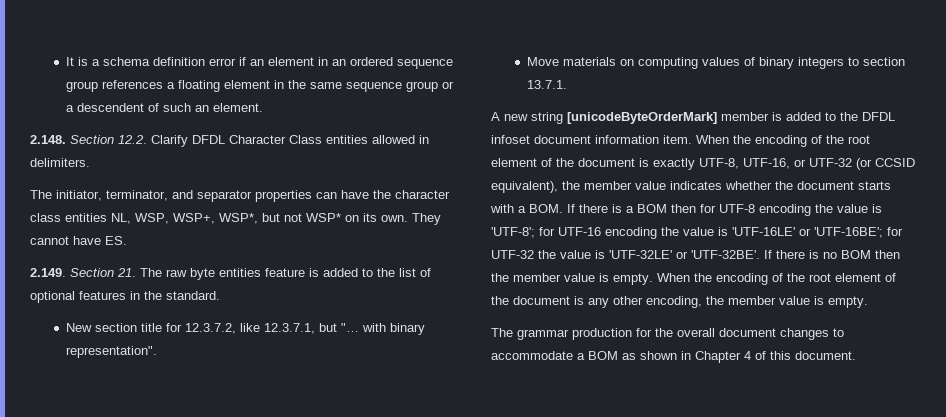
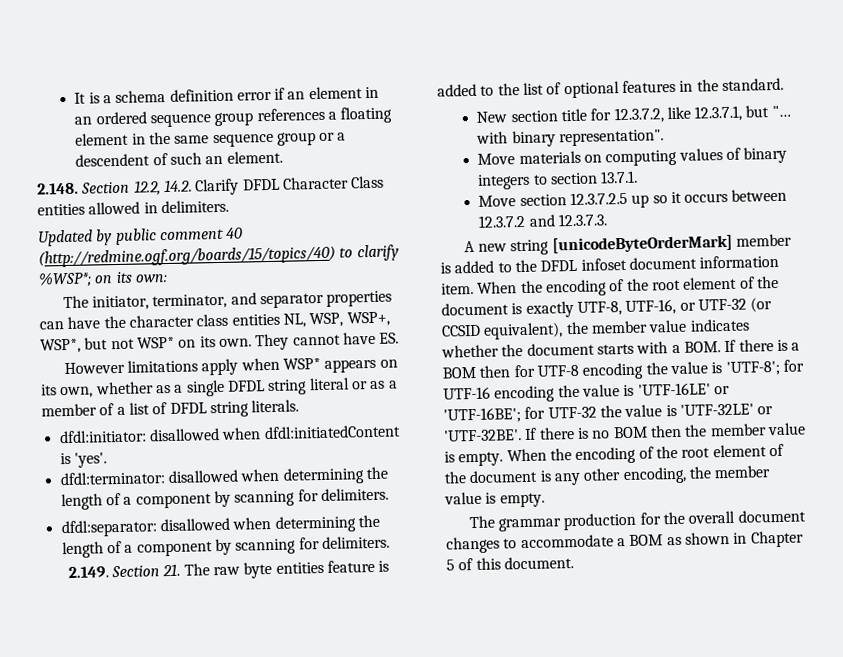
[118,135,147,144] 12.2. -> [133,179,192,196] 12.2, 14.2.
(90, 162) none -> [37,227,244,247] [38,244,399,268] [38,271,168,288] // Updated by public comment 40 (http://redmine.ogf.org/boards/15/topics/40) to clarify %WSP*; on its own:
(127, 240) none -> [63,357,398,376] [41,377,398,399] [41,399,300,418] [58,424,401,444] [59,452,107,468] [59,466,388,486] [60,487,389,511] [60,514,380,538] [61,535,390,559] // However limitations apply when WSP* appears on its own, whether as a single DFDL string literal or as a member of a list of DFDL string literals. // dfdl:initiator: disallowed when dfdl:initiatedContent is 'yes'. // dfdl:terminator: disallowed when determining the length of a component by scanning for delimiters. // dfdl:separator: disallowed when determining the length of a component by scanning for delimiters.
(567, 84) none -> [478,188,788,208] [478,213,608,228] // Move section 12.3.7.2.5 up so it occurs between 12.3.7.2 and 12.3.7.3.
[744,351,751,360] 4 -> [446,559,455,571] 5

